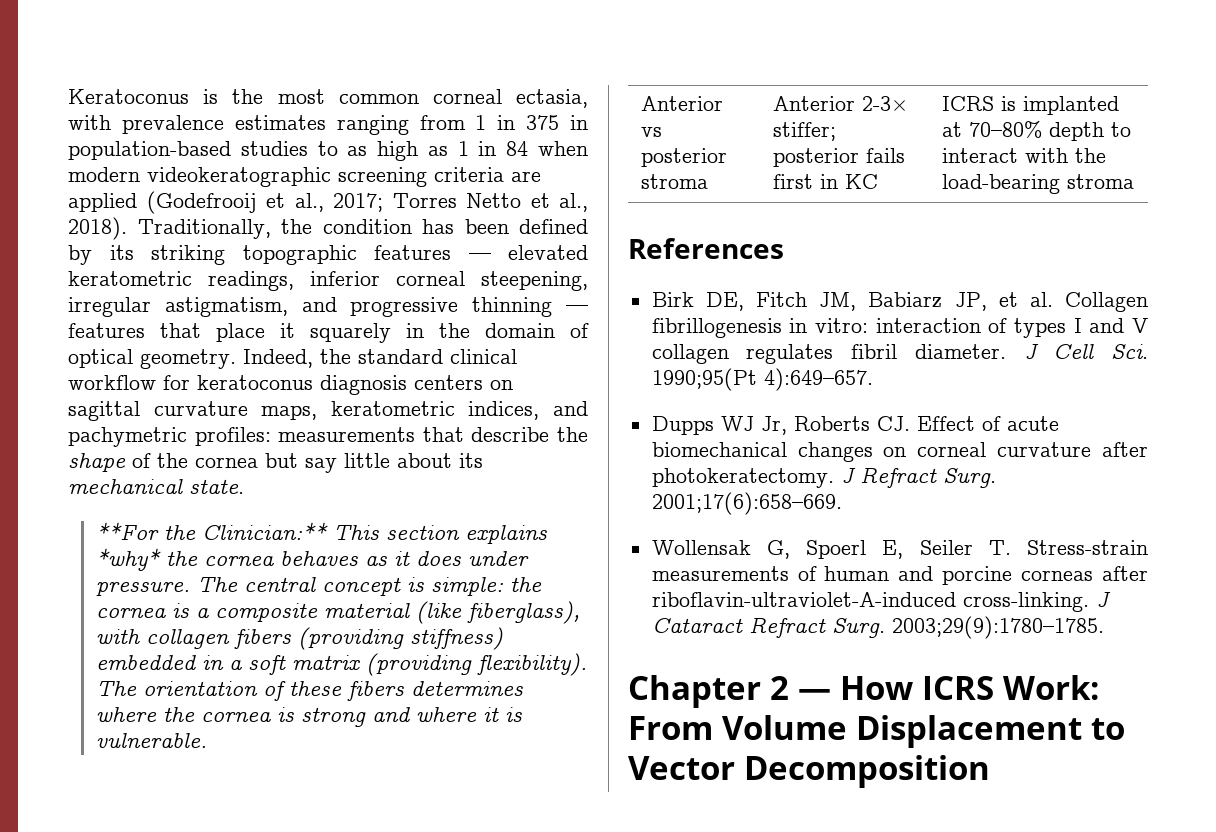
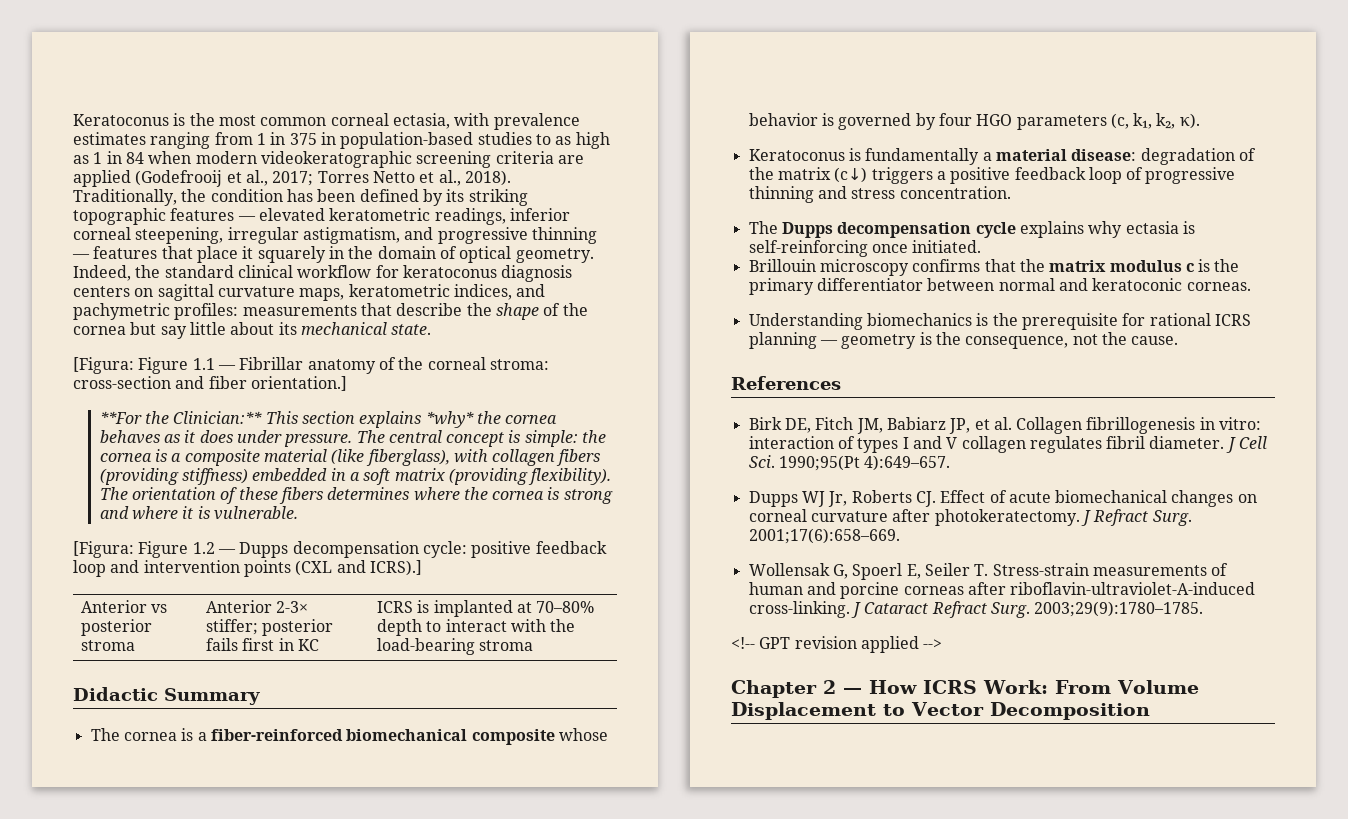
(244, 486) none -> [73,357,549,374] [73,376,347,391] // [Figura: Figure 1.1 — Fibrillar anatomy of the corneal stroma: cross-section and fiber orientation.]
(207, 740) none -> [73,541,607,558] [73,560,422,577] // [Figura: Figure 1.2 — Dupps decompensation cycle: positive feedback loop and intervention points (CXL and ICRS).]
(1134, 181) none -> [73,687,260,705] [90,728,608,745] [748,113,1200,130] [748,148,1256,165] [748,167,1236,184] [748,186,1011,203] [748,221,1195,238] [748,240,982,257] [748,259,1240,276] [748,278,1251,295] [748,313,1251,330] [748,332,1179,349] // Didactic Summary // The cornea is a fiber-reinforced biomechanical composite whose behavior is governed by four HGO parameters (c, k₁, k₂, κ). // Keratoconus is fundamentally a material disease: degradation of the matrix (c↓) triggers a positive feedback loop of progressive thinning and stress concentration. // The Dupps decompensation cycle explains why ectasia is self-reinforcing once initiated. // Brillouin microscopy confirms that the matrix modulus c is the primary differentiator between normal and keratoconic corneas. // Understanding biomechanics is the prerequisite for rational ICRS planning — geometry is the consequence, not the cause.
(1104, 627) none -> [731,636,943,653] // <!-- GPT revision applied -->

